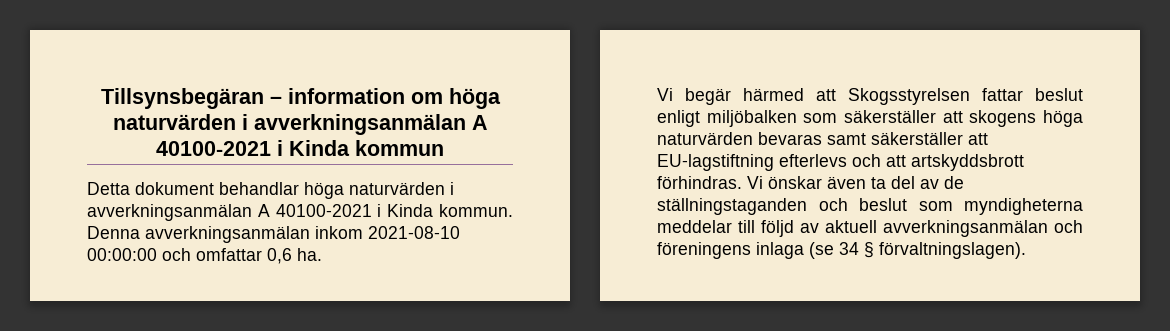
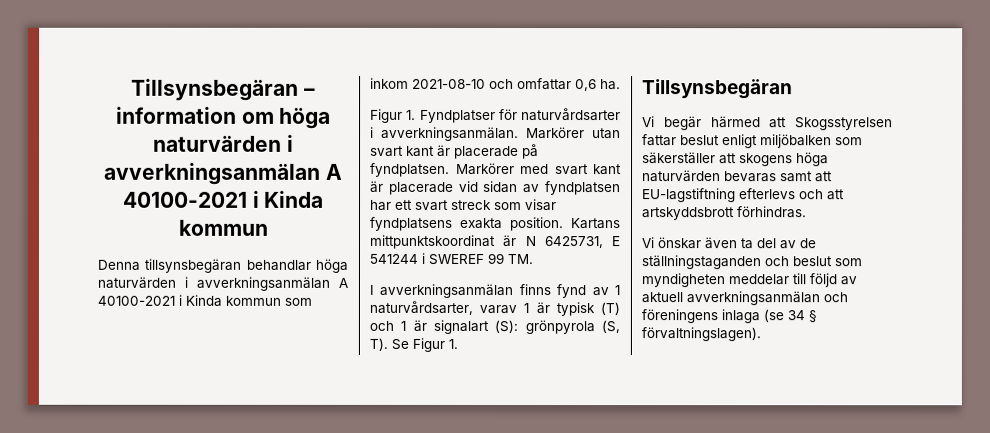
[87,182,214,195] Detta dokument -> [97,258,242,273] Denna tillsynsbegäran
[439,204,513,217] [87,226,310,243] kommun. Denna avverkningsanmälan -> [225,295,312,306] kommun som
[87,248,157,261] 00:00:00 -> (486, 83) none
(322, 254) none -> [370,108,621,124] [370,126,621,142] [370,144,539,160] [370,162,622,177] [370,180,621,196] [370,199,557,212] [369,216,620,232] [369,234,620,249] [369,252,533,265] [369,283,620,299] [369,300,620,317] [369,319,620,335] [369,337,458,352] [642,79,793,100] // Figur 1. Fyndplatser för naturvårdsarter i avverkningsanmälan. Markörer utan svart kant är placerade på fyndplatsen. Markörer med svart kant är placerade vid sidan av fyndplatsen har ett svart streck som visar fyndplatsens exakta position. Kartans mittpunktskoordinat är N 6425731, E 541244 i SWEREF 99 TM. // I avverkningsanmälan finns fynd av 1 naturvårdsarter, varav 1 är typisk (T) och 1 är signalart (S): grönpyrola (S, T). Se Figur 1. // Tillsynsbegäran
[871,132,963,145] säkerställer -> (813, 177) none
(742, 182) none -> (807, 212) //
[964,198,1083,215] myndigheterna -> [641,273,725,288] myndigheten

